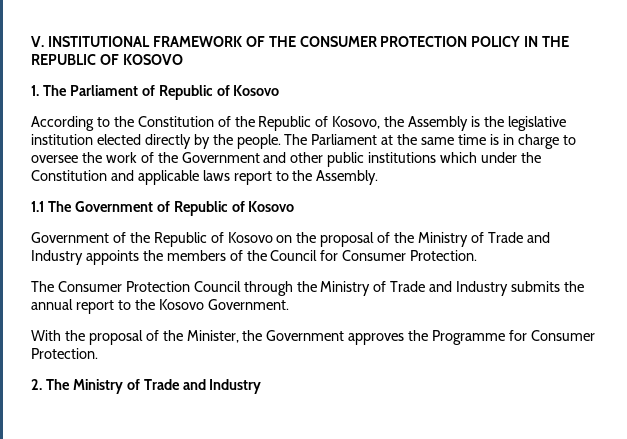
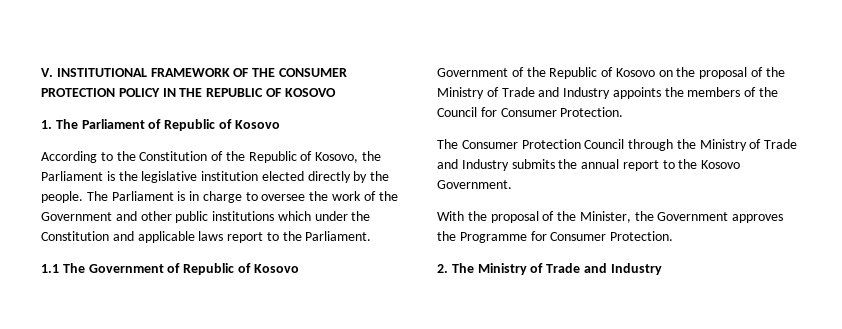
[408,116,469,131] Assembly -> [41,171,103,181] Parliament
[381,134,487,145] at the same time -> (174, 196) none
[316,170,379,185] Assembly. -> [305,231,372,241] Parliament.

